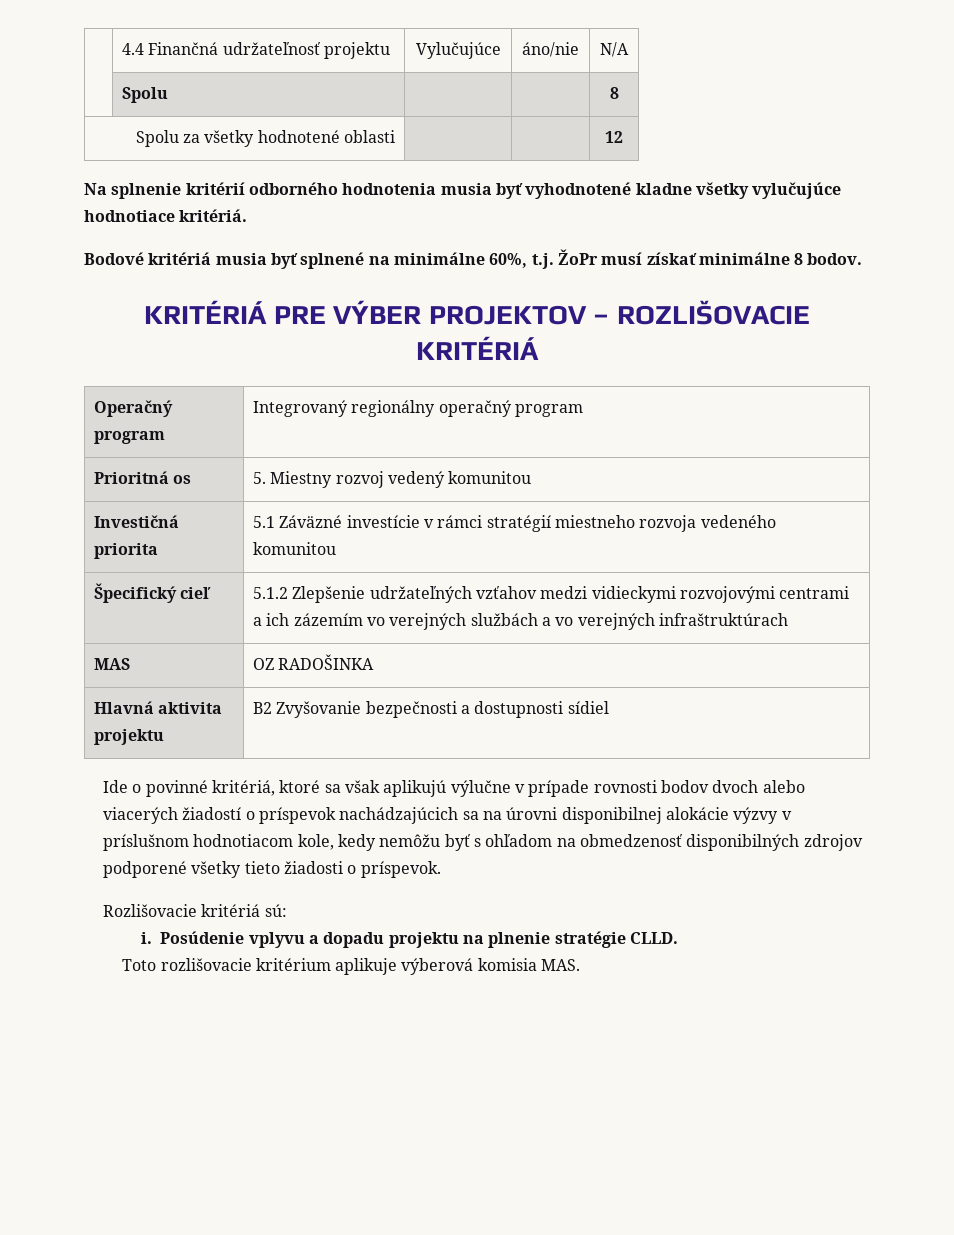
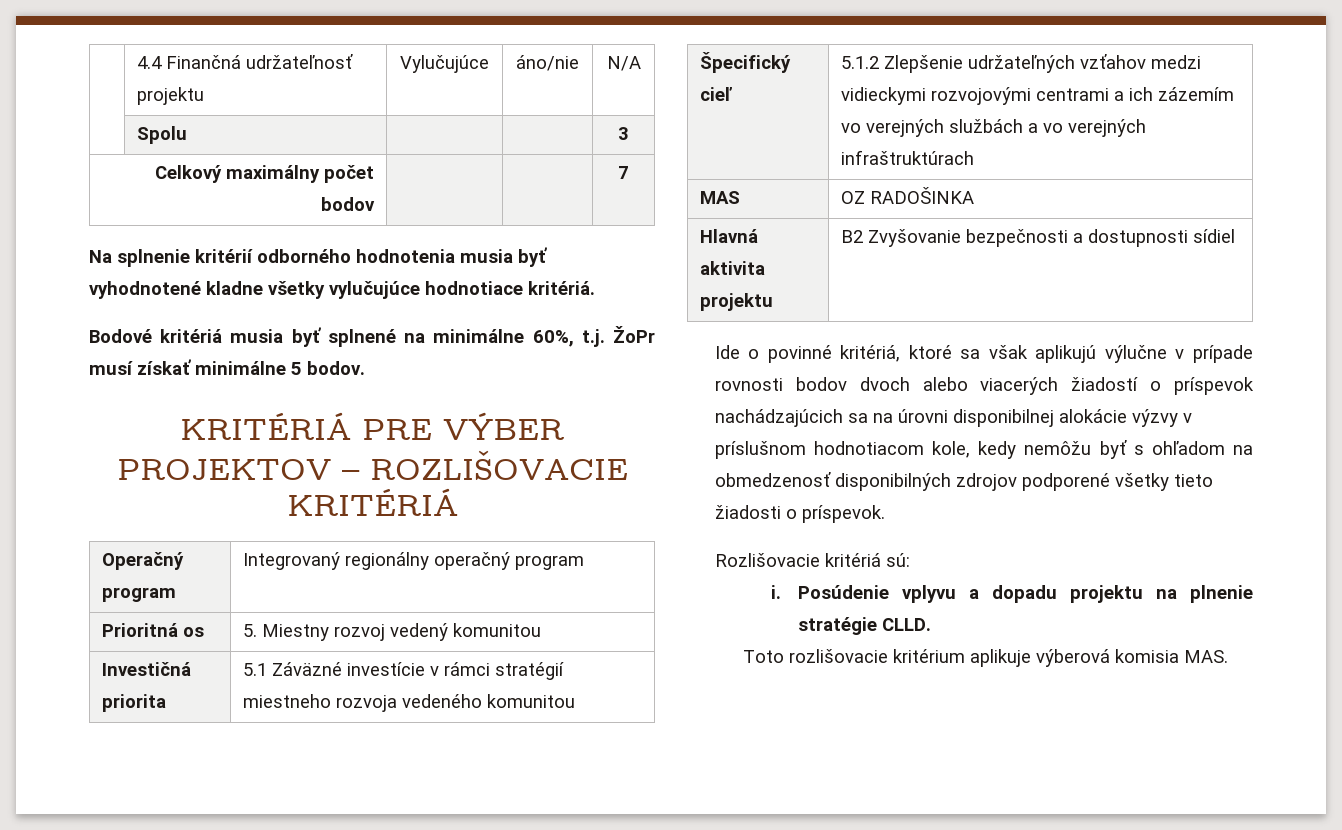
[609,87,619,99] [135,130,395,147] [605,131,623,143] 8 // Spolu za všetky hodnotené oblasti | | | 12 -> [618,127,629,140] [154,165,374,183] [320,197,375,211] [618,166,629,179] 3 // Celkový maximálny počet bodov | | | 7
[794,253,804,265] 8 -> [291,362,302,375] 5

